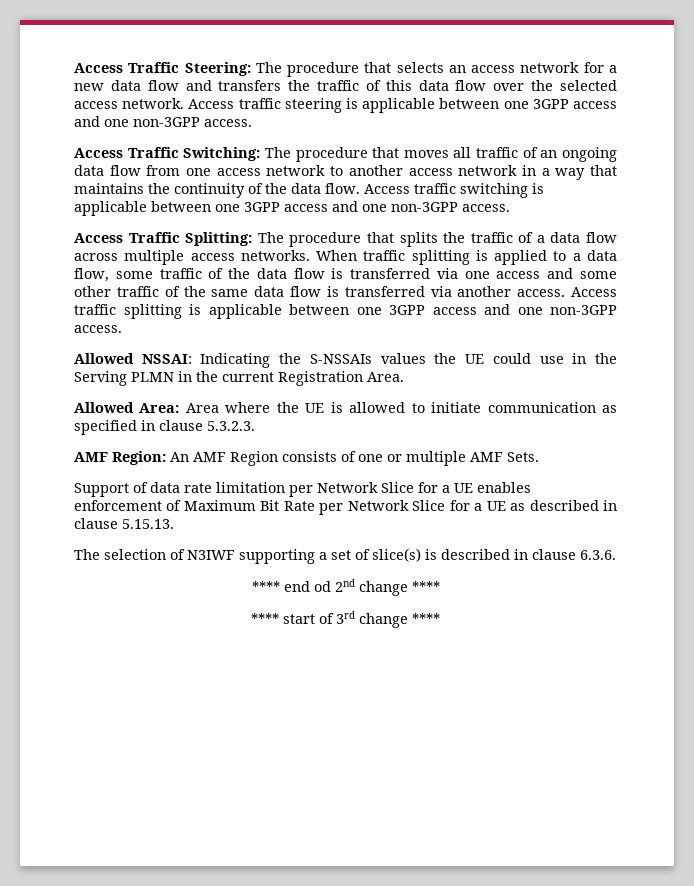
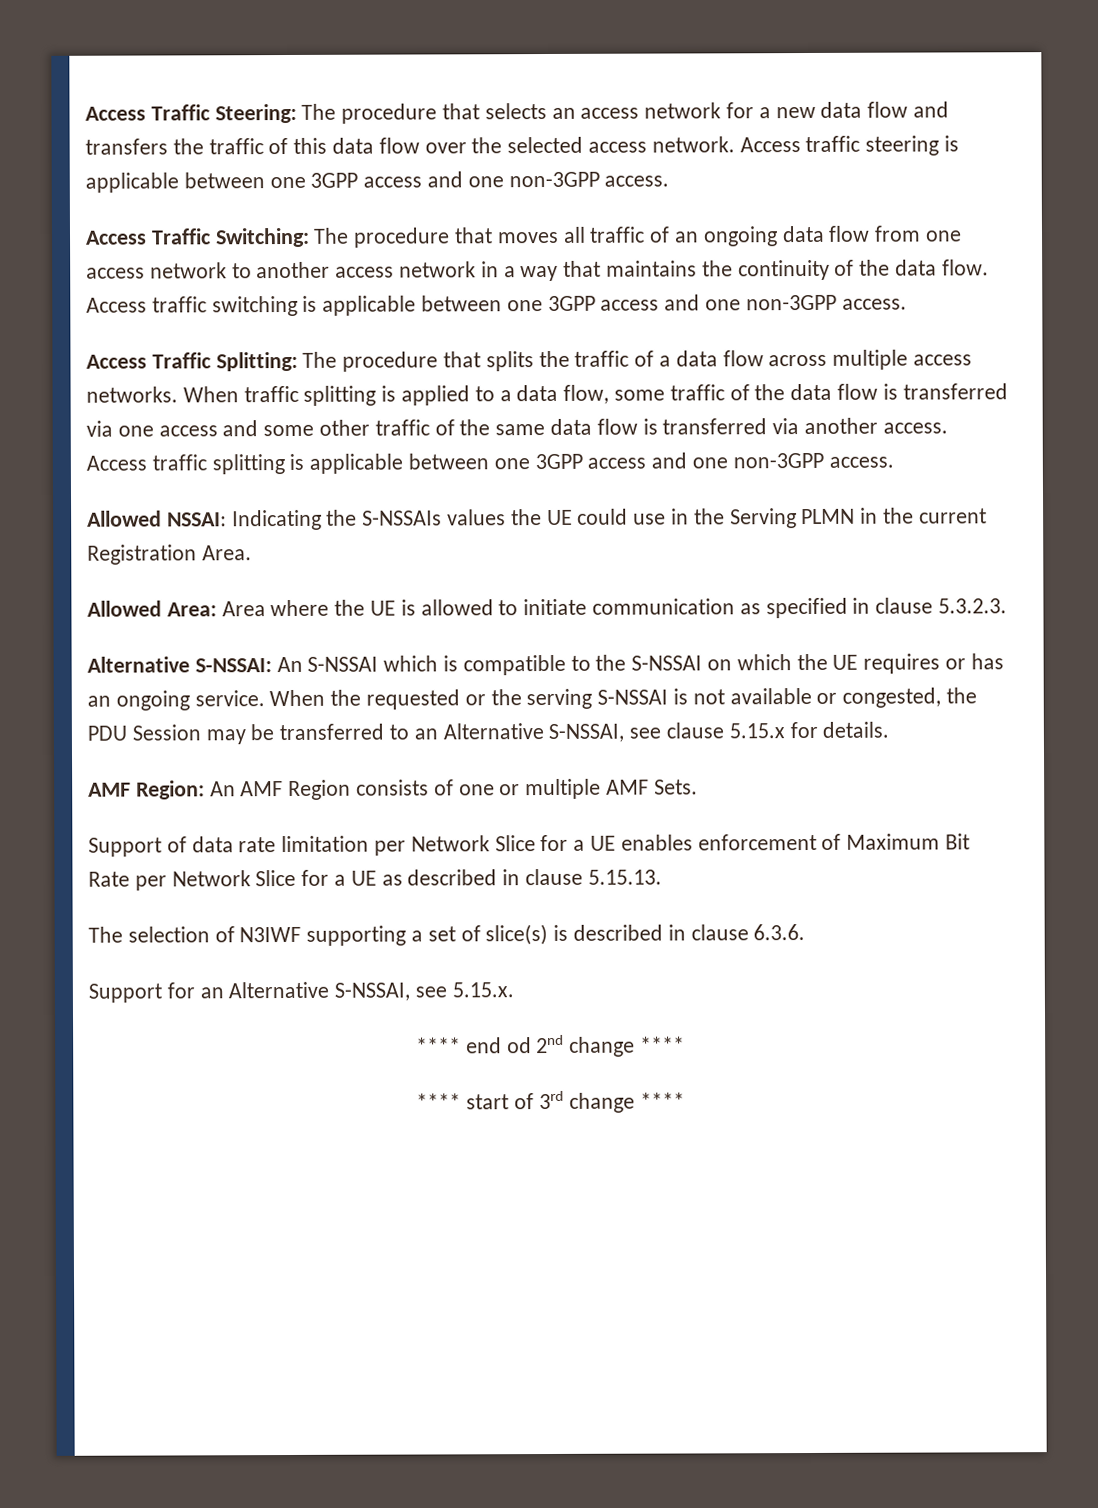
(255, 426) none -> [87,653,1004,676] [87,687,978,711] [87,721,890,745] // Alternative S-NSSAI: An S-NSSAI which is compatible to the S-NSSAI on which the UE requires or has an ongoing service. When the requested or the serving S-NSSAI is not available or congested, the PDU Session may be transferred to an Alternative S-NSSAI, see clause 5.15.x for details.
(616, 555) none -> [88,981,514,1003] // Support for an Alternative S-NSSAI, see 5.15.x.

